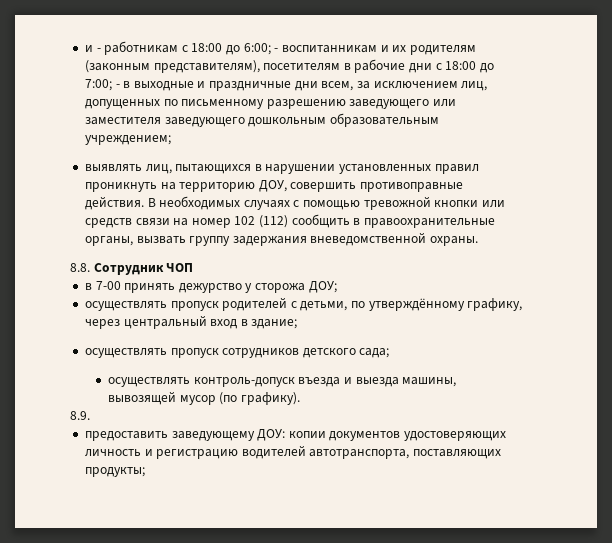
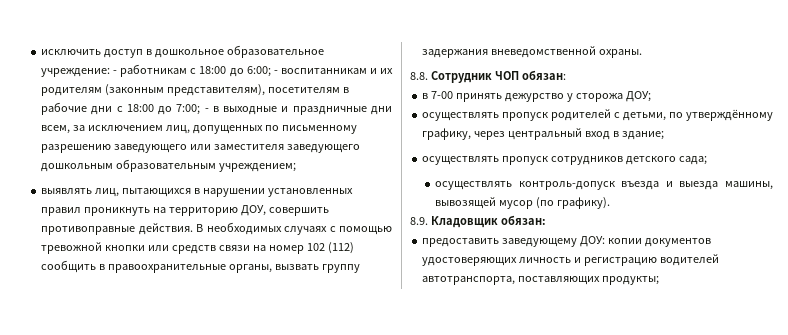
[84,45,93,52] и -> [41,45,324,58] [41,68,111,77] исключить доступ в дошкольное образовательное учреждение:
(194, 267) none -> [521,70,566,80] обязан:
(90, 415) none -> [430,215,546,228] Кладовщик обязан:

